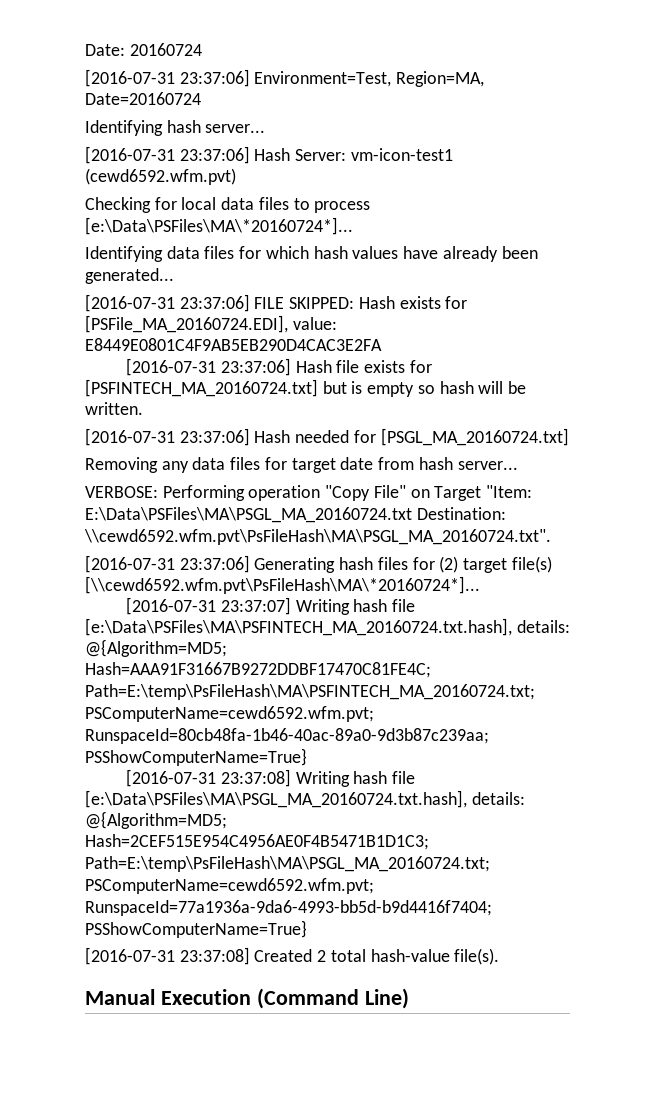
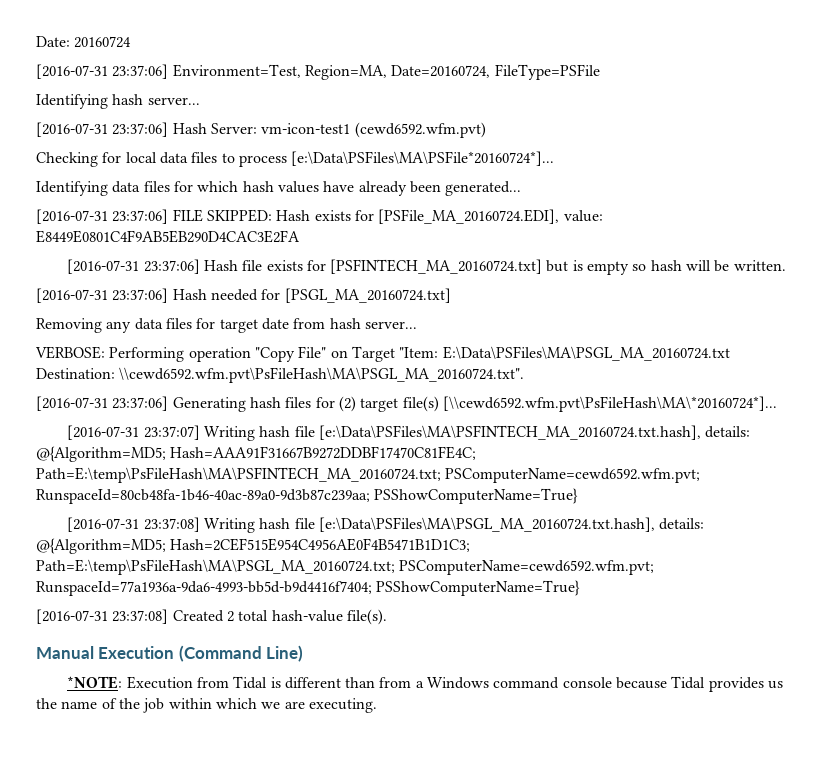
[85,92,201,105] Date=20160724 -> [391,64,600,80] Date=20160724, FileType=PSFile
[85,217,353,235] [e:\Data\PSFiles\MA\*20160724*]... -> [291,151,555,166] [e:\Data\PSFiles\MA\PSFile*20160724*]...
(409, 998) none -> [67,676,784,692] [36,698,377,713] // *NOTE: Execution from Tidal is different than from a Windows command console because Tidal provides us the name of the job within which we are executing.

